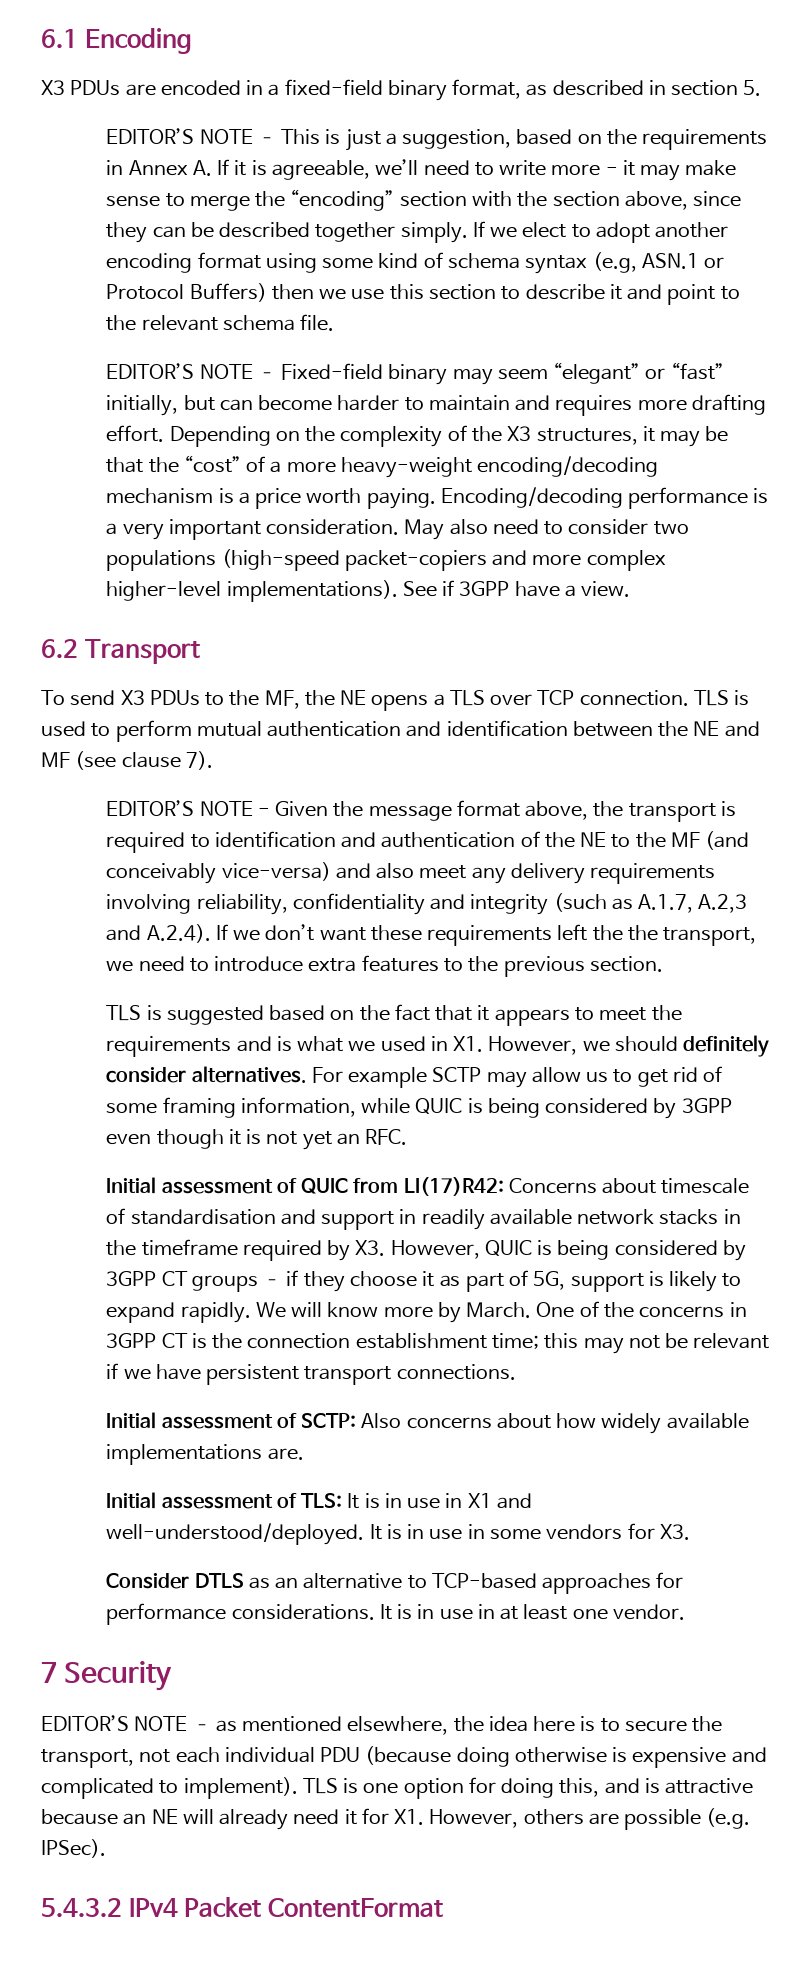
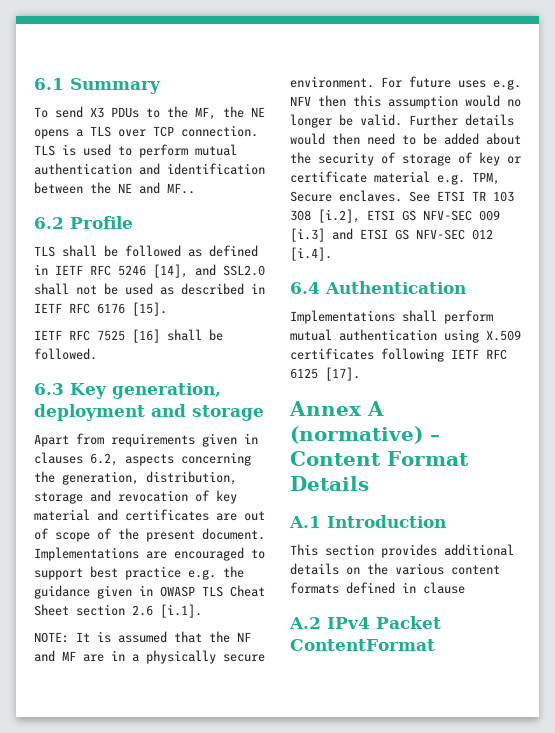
[84,28,192,54] [41,79,762,101] [106,128,768,151] [106,159,737,181] [106,189,742,211] [106,221,729,243] [106,252,725,274] [106,283,740,305] [106,314,335,331] [106,362,724,385] [106,394,766,416] [106,425,729,447] [106,455,659,478] [106,487,769,509] [106,519,689,540] [106,549,666,571] [106,580,631,602] [41,639,200,664] Encoding // X3 PDUs are encoded in a fixed-field binary format, as described in section 5. // EDITOR’S NOTE – This is just a suggestion, based on the requirements in Annex A. If it is agreeable, we’ll need to write more - it may make sense to merge the “encoding” section with the section above, since they can be described together simply. If we elect to adopt another encoding format using some kind of schema syntax (e.g, ASN.1 or Protocol Buffers) then we use this section to describe it and point to the relevant schema file. // EDITOR’S NOTE – Fixed-field binary may seem “elegant” or “fast” initially, but can become harder to maintain and requires more drafting effort. Depending on the complexity of the X3 structures, it may be that the “cost” of a more heavy-weight encoding/decoding mechanism is a price worth paying. Encoding/decoding performance is a very important consideration. May also need to consider two populations (high-speed packet-copiers and more complex higher-level implementations). See if 3GPP have a view. // 6.2 Transport -> [70,78,161,94] Summary
[41,751,213,770] [106,800,736,822] [106,831,750,853] [106,862,716,884] [106,893,748,915] [106,924,757,946] [106,955,663,977] [106,1004,682,1026] [106,1035,770,1057] [106,1066,723,1088] [106,1097,732,1119] [106,1129,408,1150] [106,1177,750,1196] [106,1208,741,1230] [106,1239,747,1261] [106,1270,742,1292] [106,1301,747,1323] [106,1333,770,1354] [106,1363,516,1385] [106,1412,749,1434] [106,1444,304,1465] [106,1492,533,1509] [106,1523,690,1545] [106,1572,684,1594] [106,1603,685,1625] [41,1661,173,1691] [41,1715,723,1735] [41,1746,767,1768] [41,1777,754,1799] [41,1808,751,1830] [41,1839,106,1858] [41,1898,122,1918] MF (see clause 7). // EDITOR’S NOTE - Given the message format above, the transport is required to identification and authentication of the NE to the MF (and conceivably vice-versa) and also meet any delivery requirements involving reliability, confidentiality and integrity (such as A.1.7, A.2,3 and A.2.4). If we don’t want these requirements left the the transport, we need to introduce extra features to the previous section. // TLS is suggested based on the fact that it appears to meet the requirements and is what we used in X1. However, we should definitely consider alternatives. For example SCTP may allow us to get rid of some framing information, while QUIC is being considered by 3GPP even though it is not yet an RFC. // Initial assessment of QUIC from LI(17)R42: Concerns about timescale of standardisation and support in readily available network stacks in the timeframe required by X3. However, QUIC is being considered by 3GPP CT groups – if they choose it as part of 5G, support is likely to expand rapidly. We will know more by March. One of the concerns in 3GPP CT is the connection establishment time; this may not be relevant if we have persistent transport connections. // Initial assessment of SCTP: Also concerns about how widely available implementations are. // Initial assessment of TLS: It is in use in X1 and well-understood/deployed. It is in use in some vendors for X3. // Consider DTLS as an alternative to TCP-based approaches for performance considerations. It is in use in at least one vendor. // 7 Security // EDITOR’S NOTE – as mentioned elsewhere, the idea here is to secure the transport, not each individual PDU (because doing otherwise is expensive and complicated to implement). TLS is one option for doing this, and is attractive because an NE will already need it for X1. However, others are possible (e.g. IPSec). // 5.4.3.2 -> [167,183,195,194] [34,216,133,229] [34,245,258,257] [34,264,265,278] [34,283,265,295] [34,302,167,316] [34,329,223,343] [34,348,97,360] [34,383,221,399] [34,404,264,421] [34,433,258,447] [34,452,251,466] [34,471,237,485] [34,490,237,504] [34,509,265,521] [34,528,265,542] [34,547,265,561] [34,566,244,580] [34,585,265,599] [34,604,202,618] [34,631,251,643] [34,650,265,664] [290,76,521,90] [290,95,521,109] [290,114,514,128] [290,133,521,145] [290,152,521,166] [290,171,500,185] [290,190,514,202] [290,209,500,223] [290,228,493,242] [290,247,332,261] [290,281,466,294] [290,310,493,324] [290,329,521,343] [290,348,507,362] [290,367,360,381] [289,401,384,416] [290,426,440,444] [290,451,469,466] [290,476,369,491] [289,515,446,528] [290,544,514,558] [290,563,500,575] [290,582,465,594] [289,617,321,629] MF.. // 6.2 Profile // TLS shall be followed as defined in IETF RFC 5246 [14], and SSL2.0 shall not be used as described in IETF RFC 6176 [15]. // IETF RFC 7525 [16] shall be followed. // 6.3 Key generation, deployment and storage // Apart from requirements given in clauses 6.2, aspects concerning the generation, distribution, storage and revocation of key material and certificates are out of scope of the present document. Implementations are encouraged to support best practice e.g. the guidance given in OWASP TLS Cheat Sheet section 2.6 [i.1]. // NOTE: It is assumed that the NF and MF are in a physically secure environment. For future uses e.g. NFV then this assumption would no longer be valid. Further details would then need to be added about the security of storage of key or certificate material e.g. TPM, Secure enclaves. See ETSI TR 103 308 [i.2], ETSI GS NFV-SEC 009 [i.3] and ETSI GS NFV-SEC 012 [i.4]. // 6.4 Authentication // Implementations shall perform mutual authentication using X.509 certificates following IETF RFC 6125 [17]. // Annex A (normative) – Content Format Details // A.1 Introduction // This section provides additional details on the various content formats defined in clause // A.2

